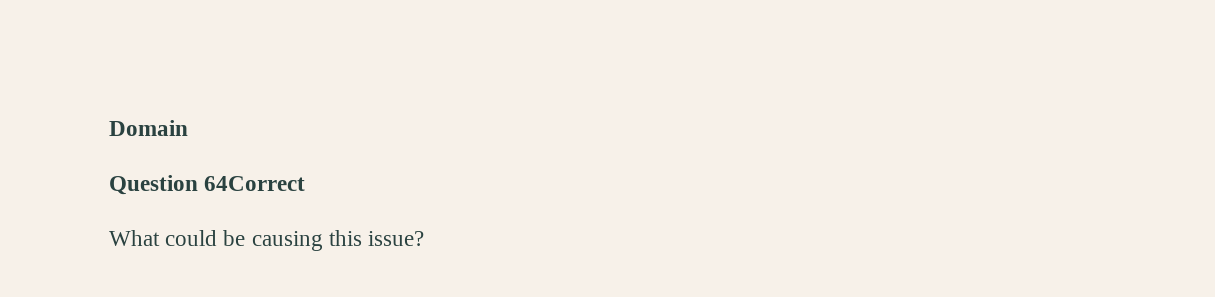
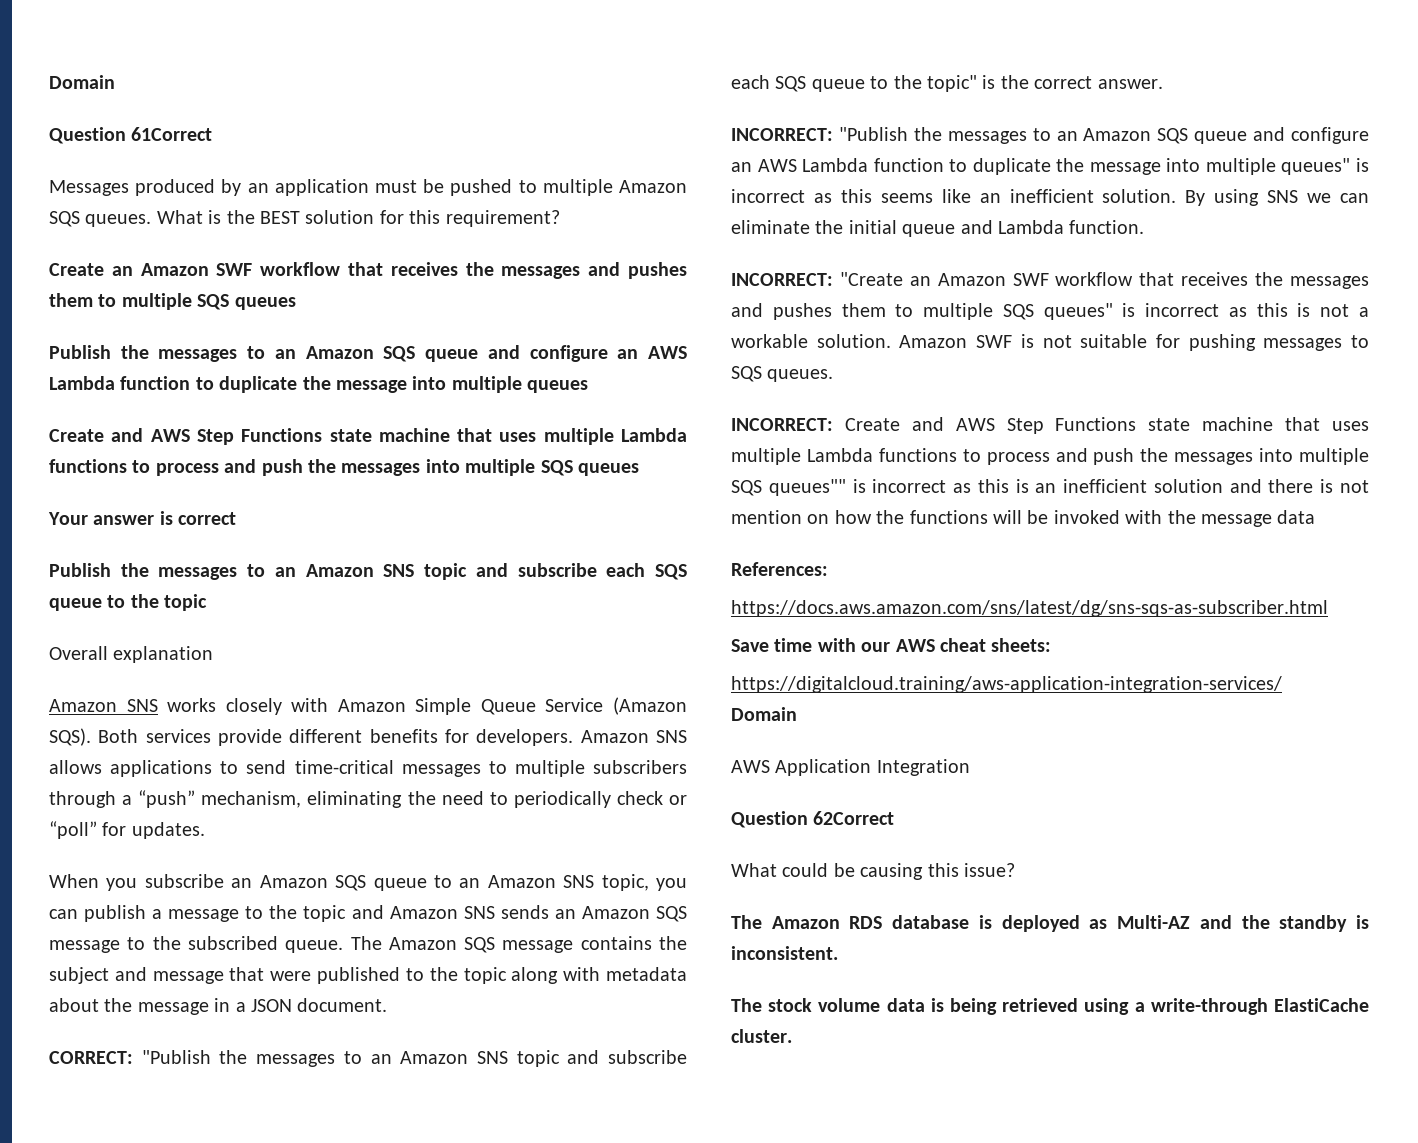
[204,176,306,191] 64Correct -> [131,127,213,141] [49,179,687,196] [49,210,560,227] [49,262,687,279] [49,293,296,310] [49,345,688,362] [49,376,589,393] [49,428,687,445] [49,459,639,476] [48,511,237,525] [49,563,688,580] [49,594,208,611] [49,646,214,663] [49,697,687,715] [49,728,687,746] [49,760,687,777] [49,790,688,808] [49,821,205,839] [49,874,687,891] [49,905,688,922] [49,936,687,953] [49,967,687,984] [49,998,388,1015] [49,1050,687,1067] [731,75,1163,92] [731,127,1369,144] [731,158,1369,175] [731,189,1369,206] [731,220,1145,237] [731,272,1369,289] [731,303,1369,320] [731,334,1369,351] [731,366,834,382] [731,417,1369,434] [731,448,1369,465] [731,479,1369,496] [731,510,1316,527] [731,562,828,576] [731,600,1328,617] [731,638,1052,652] [731,676,1282,693] [731,707,797,721] [731,759,970,776] [731,811,895,828] 61Correct // Messages produced by an application must be pushed to multiple Amazon SQS queues. What is the BEST solution for this requirement? // Create an Amazon SWF workflow that receives the messages and pushes them to multiple SQS queues // Publish the messages to an Amazon SQS queue and configure an AWS Lambda function to duplicate the message into multiple queues // Create and AWS Step Functions state machine that uses multiple Lambda functions to process and push the messages into multiple SQS queues // Your answer is correct // Publish the messages to an Amazon SNS topic and subscribe each SQS queue to the topic // Overall explanation // Amazon SNS works closely with Amazon Simple Queue Service (Amazon SQS). Both services provide different benefits for developers. Amazon SNS allows applications to send time-critical messages to multiple subscribers through a “push” mechanism, eliminating the need to periodically check or “poll” for updates. // When you subscribe an Amazon SQS queue to an Amazon SNS topic, you can publish a message to the topic and Amazon SNS sends an Amazon SQS message to the subscribed queue. The Amazon SQS message contains the subject and message that were published to the topic along with metadata about the message in a JSON document. // CORRECT: "Publish the messages to an Amazon SNS topic and subscribe each SQS queue to the topic" is the correct answer. // INCORRECT: "Publish the messages to an Amazon SQS queue and configure an AWS Lambda function to duplicate the message into multiple queues" is incorrect as this seems like an inefficient solution. By using SNS we can eliminate the initial queue and Lambda function. // INCORRECT: "Create an Amazon SWF workflow that receives the messages and pushes them to multiple SQS queues" is incorrect as this is not a workable solution. Amazon SWF is not suitable for pushing messages to SQS queues. // INCORRECT: Create and AWS Step Functions state machine that uses multiple Lambda functions to process and push the messages into multiple SQS queues"" is incorrect as this is an inefficient solution and there is not mention on how the functions will be invoked with the message data // References: // https://docs.aws.amazon.com/sns/latest/dg/sns-sqs-as-subscriber.html // Save time with our AWS cheat sheets: // https://digitalcloud.training/aws-application-integration-services/ // Domain // AWS Application Integration // Question 62Correct
(425, 238) none -> [731,915,1369,932] [731,946,838,960] [731,998,1369,1015] [731,1029,792,1043] // The Amazon RDS database is deployed as Multi-AZ and the standby is inconsistent. // The stock volume data is being retrieved using a write-through ElastiCache cluster.

